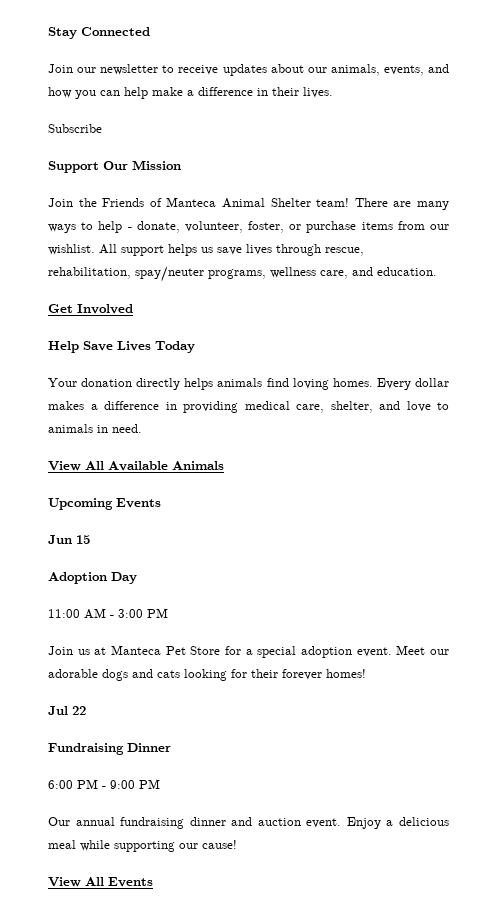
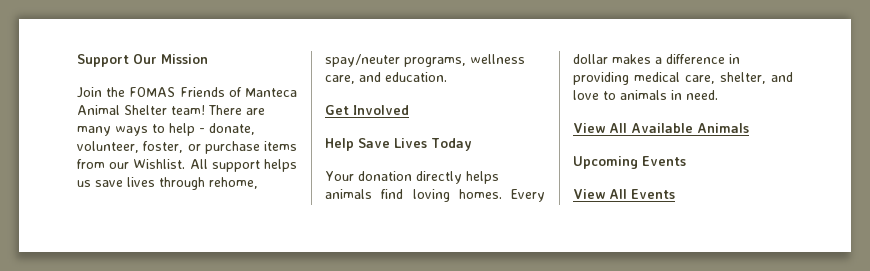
[48,27,150,39] [48,64,450,76] [48,87,333,99] [48,124,102,133] Stay Connected // Join our newsletter to receive updates about our animals, events, and how you can help make a difference in their lives. // Subscribe // -> (77, 60) none
(97, 202) none -> [129,87,176,97] FOMAS
[48,244,95,255] wishlist. -> [133,159,186,169] Wishlist.
[325,247,364,256] [48,267,131,279] rescue, rehabilitation, -> [209,177,258,189] rehome,
[48,535,90,544] [48,572,137,584] [48,608,168,619] [48,645,450,658] [48,669,366,681] [48,706,86,715] [48,743,171,755] [48,779,160,789] [48,817,449,829] [48,840,237,852] // Jun 15 // Adoption Day // 11:00 AM - 3:00 PM // Join us at Manteca Pet Store for a special adoption event. Meet our adorable dogs and cats looking for their forever homes! // Jul 22 // Fundraising Dinner // 6:00 PM - 9:00 PM // Our annual fundraising dinner and auction event. Enjoy a delicious meal while supporting our cause! -> (686, 161) none

